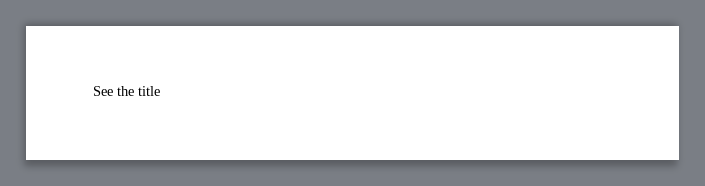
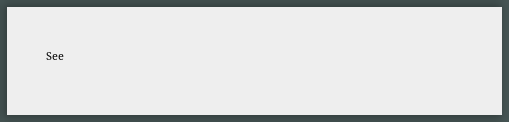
[117,86,160,96] the title -> (64, 56) none

